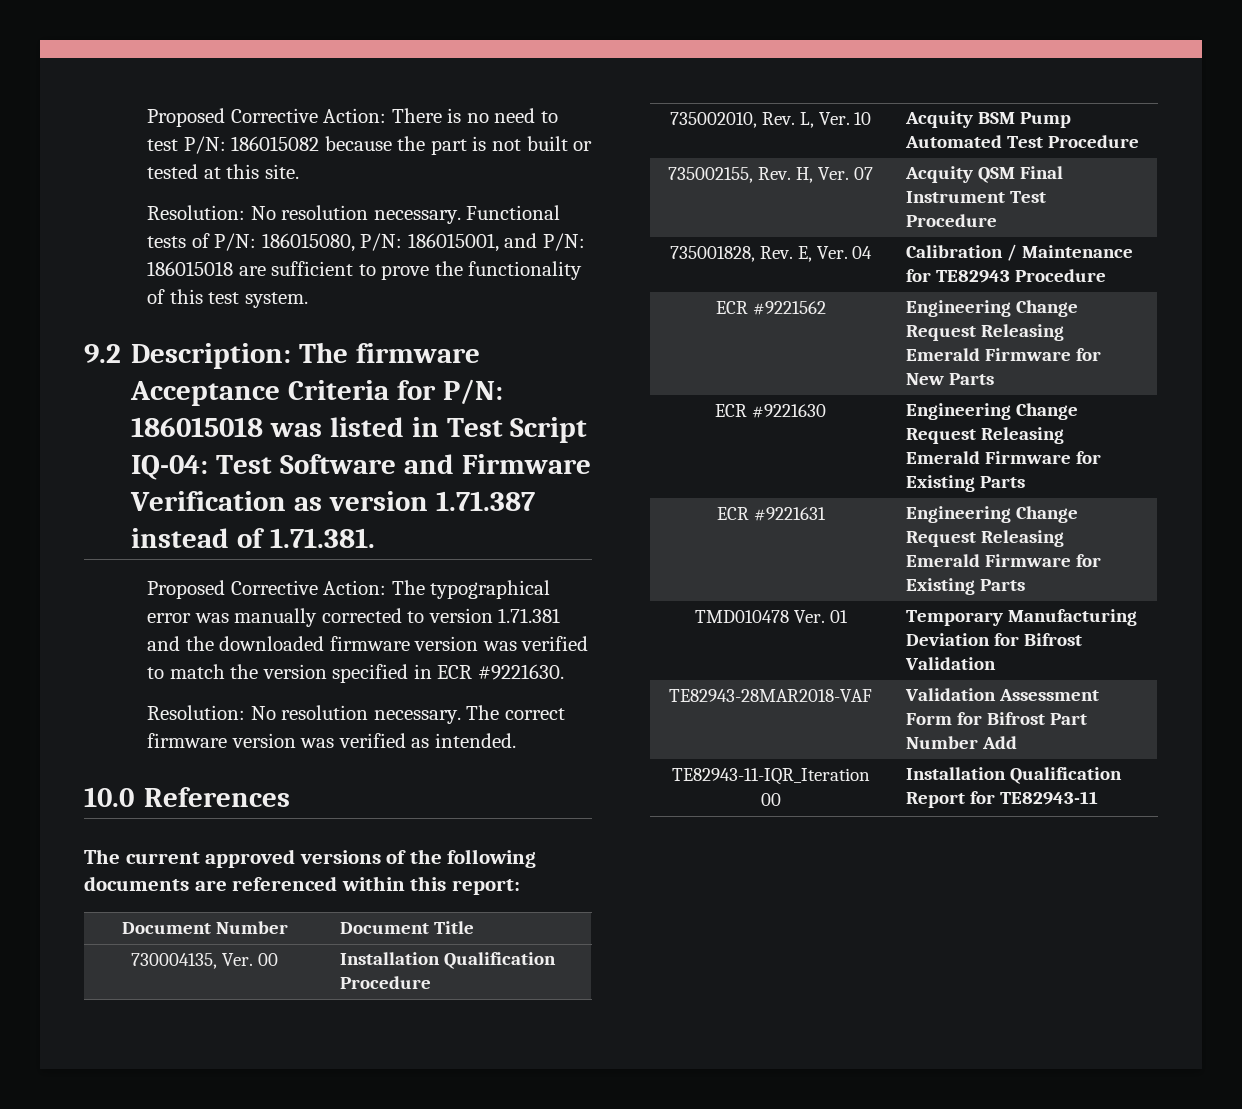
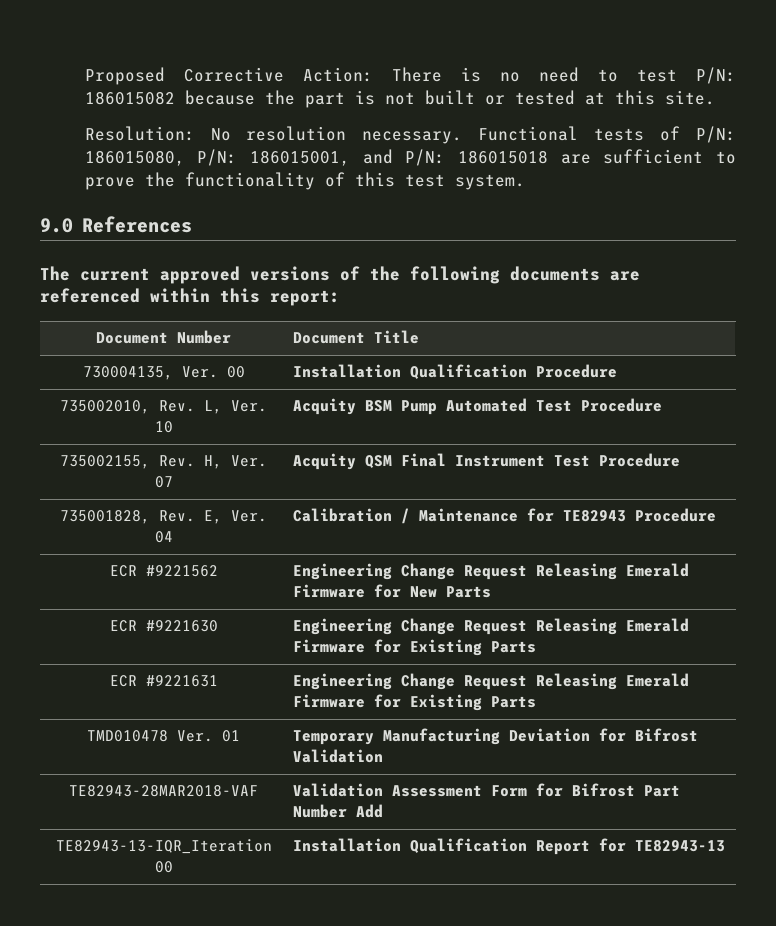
[84,342,480,369] [130,379,503,406] [131,417,588,443] [131,454,591,480] [130,491,536,511] [131,528,375,548] [147,580,551,599] [147,608,561,627] [147,636,589,651] [147,664,564,683] [147,705,565,724] [147,733,516,748] [84,787,134,807] 9.2 Description: The firmware Acceptance Criteria for P/N: 186015018 was listed in Test Script IQ-04: Test Software and Firmware Verification as version 1.71.387 instead of 1.71.381. // Proposed Corrective Action: The typographical error was manually corrected to version 1.71.381 and the downloaded firmware version was verified to match the version specified in ECR #9221630. // Resolution: No resolution necessary. The correct firmware version was verified as intended. // 10.0 -> [40,218,73,233] 9.0
[671,768,870,785] TE82943-11-IQR_Iteration -> [55,839,272,854] TE82943-13-IQR_Iteration
[1000,791,1099,805] TE82943-11 -> [635,840,726,852] TE82943-13

